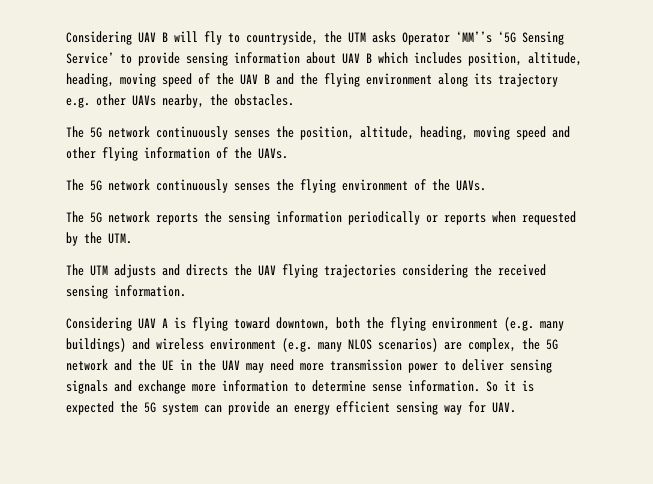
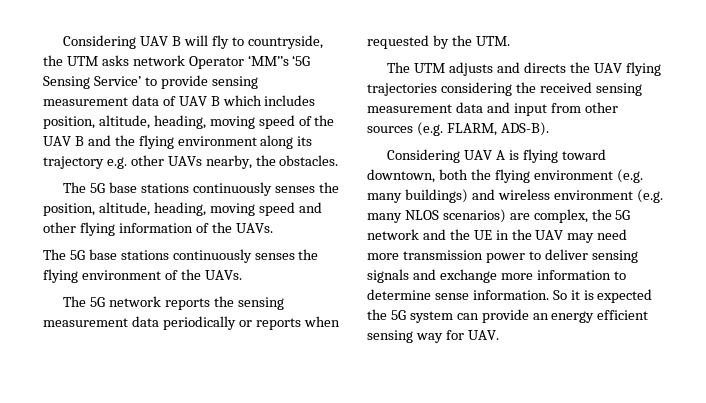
(396, 37) none -> [132,55,185,66] network
[234,52,336,64] information about -> [43,95,176,106] measurement data of
[108,126,150,138] network -> [109,182,190,193] base stations
[108,179,150,191] network -> [88,249,169,260] base stations
[276,211,342,223] information -> [43,316,159,327] measurement data
[114,285,186,297] information. -> [367,102,618,116] [367,122,549,136] measurement data and input from other sources (e.g. FLARM, ADS-B).

